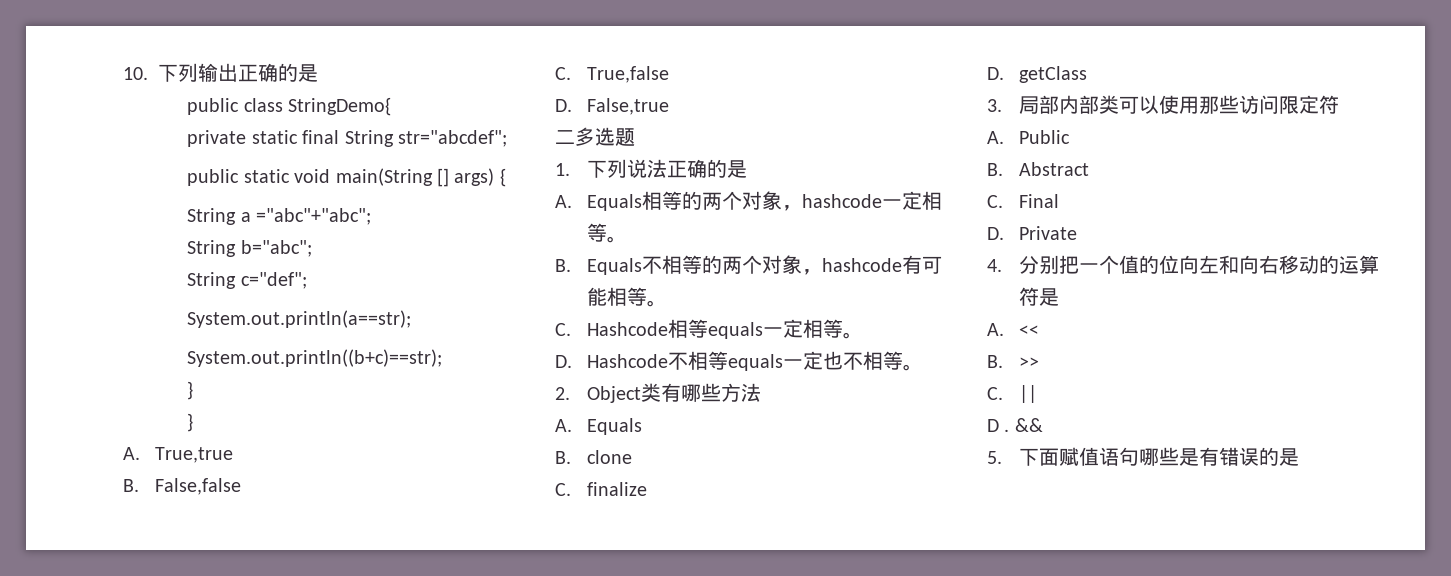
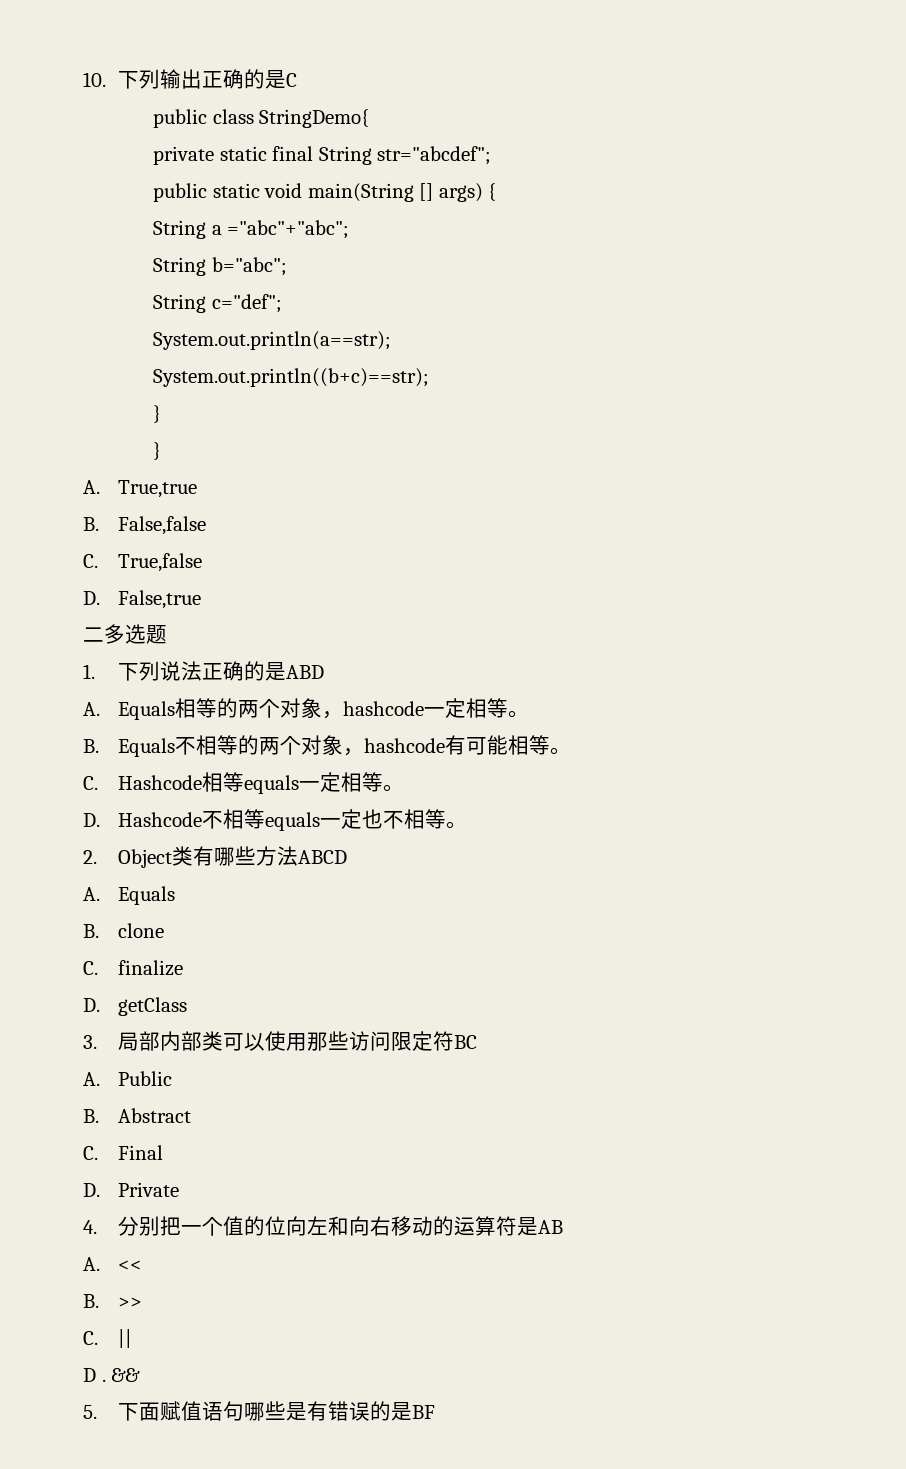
(318, 73) none -> [285,73,297,87] C
(748, 169) none -> [285,665,324,679] ABD
(762, 392) none -> [297,850,347,864] ABCD
(1340, 104) none -> [453,1035,477,1049] BC
(1060, 297) none -> [537,1220,563,1234] AB
(1300, 457) none -> [411,1405,435,1419] BF

